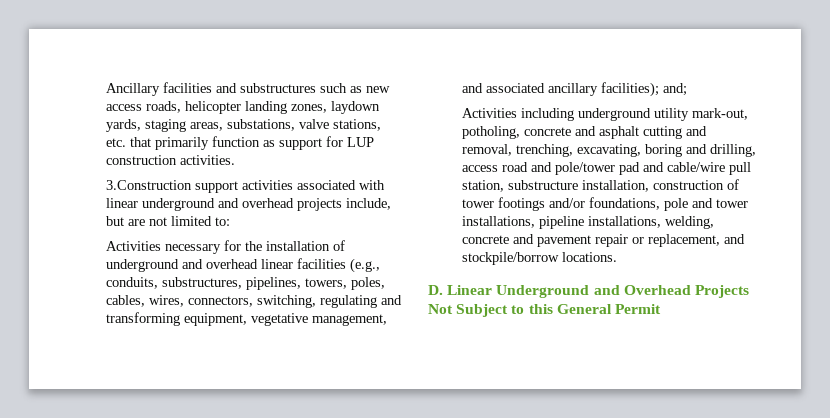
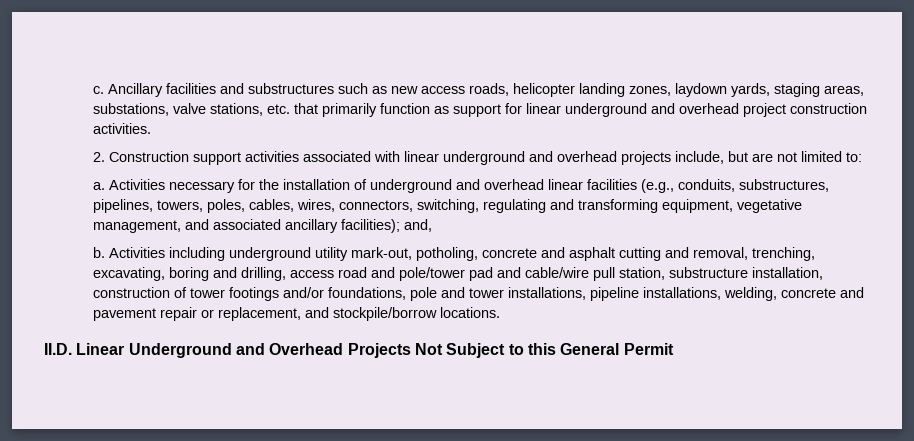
(105, 89) none -> [92,86,104,94] c.
[346,137,374,147] LUP -> [525,103,786,117] linear underground and overhead project
[105,180,192,190] 3.Construction -> [92,151,189,162] 2. Construction
(230, 221) none -> [92,182,105,190] a.
[662,83,687,96] and; // -> [403,219,432,232] [92,247,105,258] and, // b.
[428,285,443,295] D. -> [44,343,72,355] II.D.

